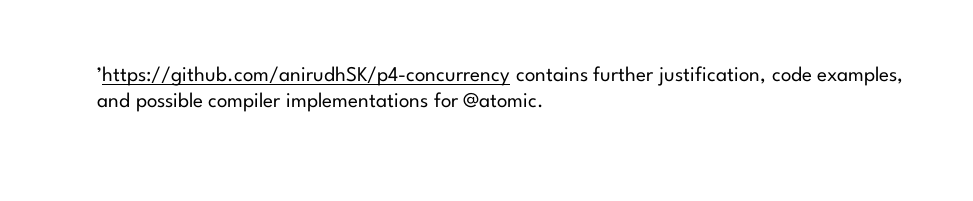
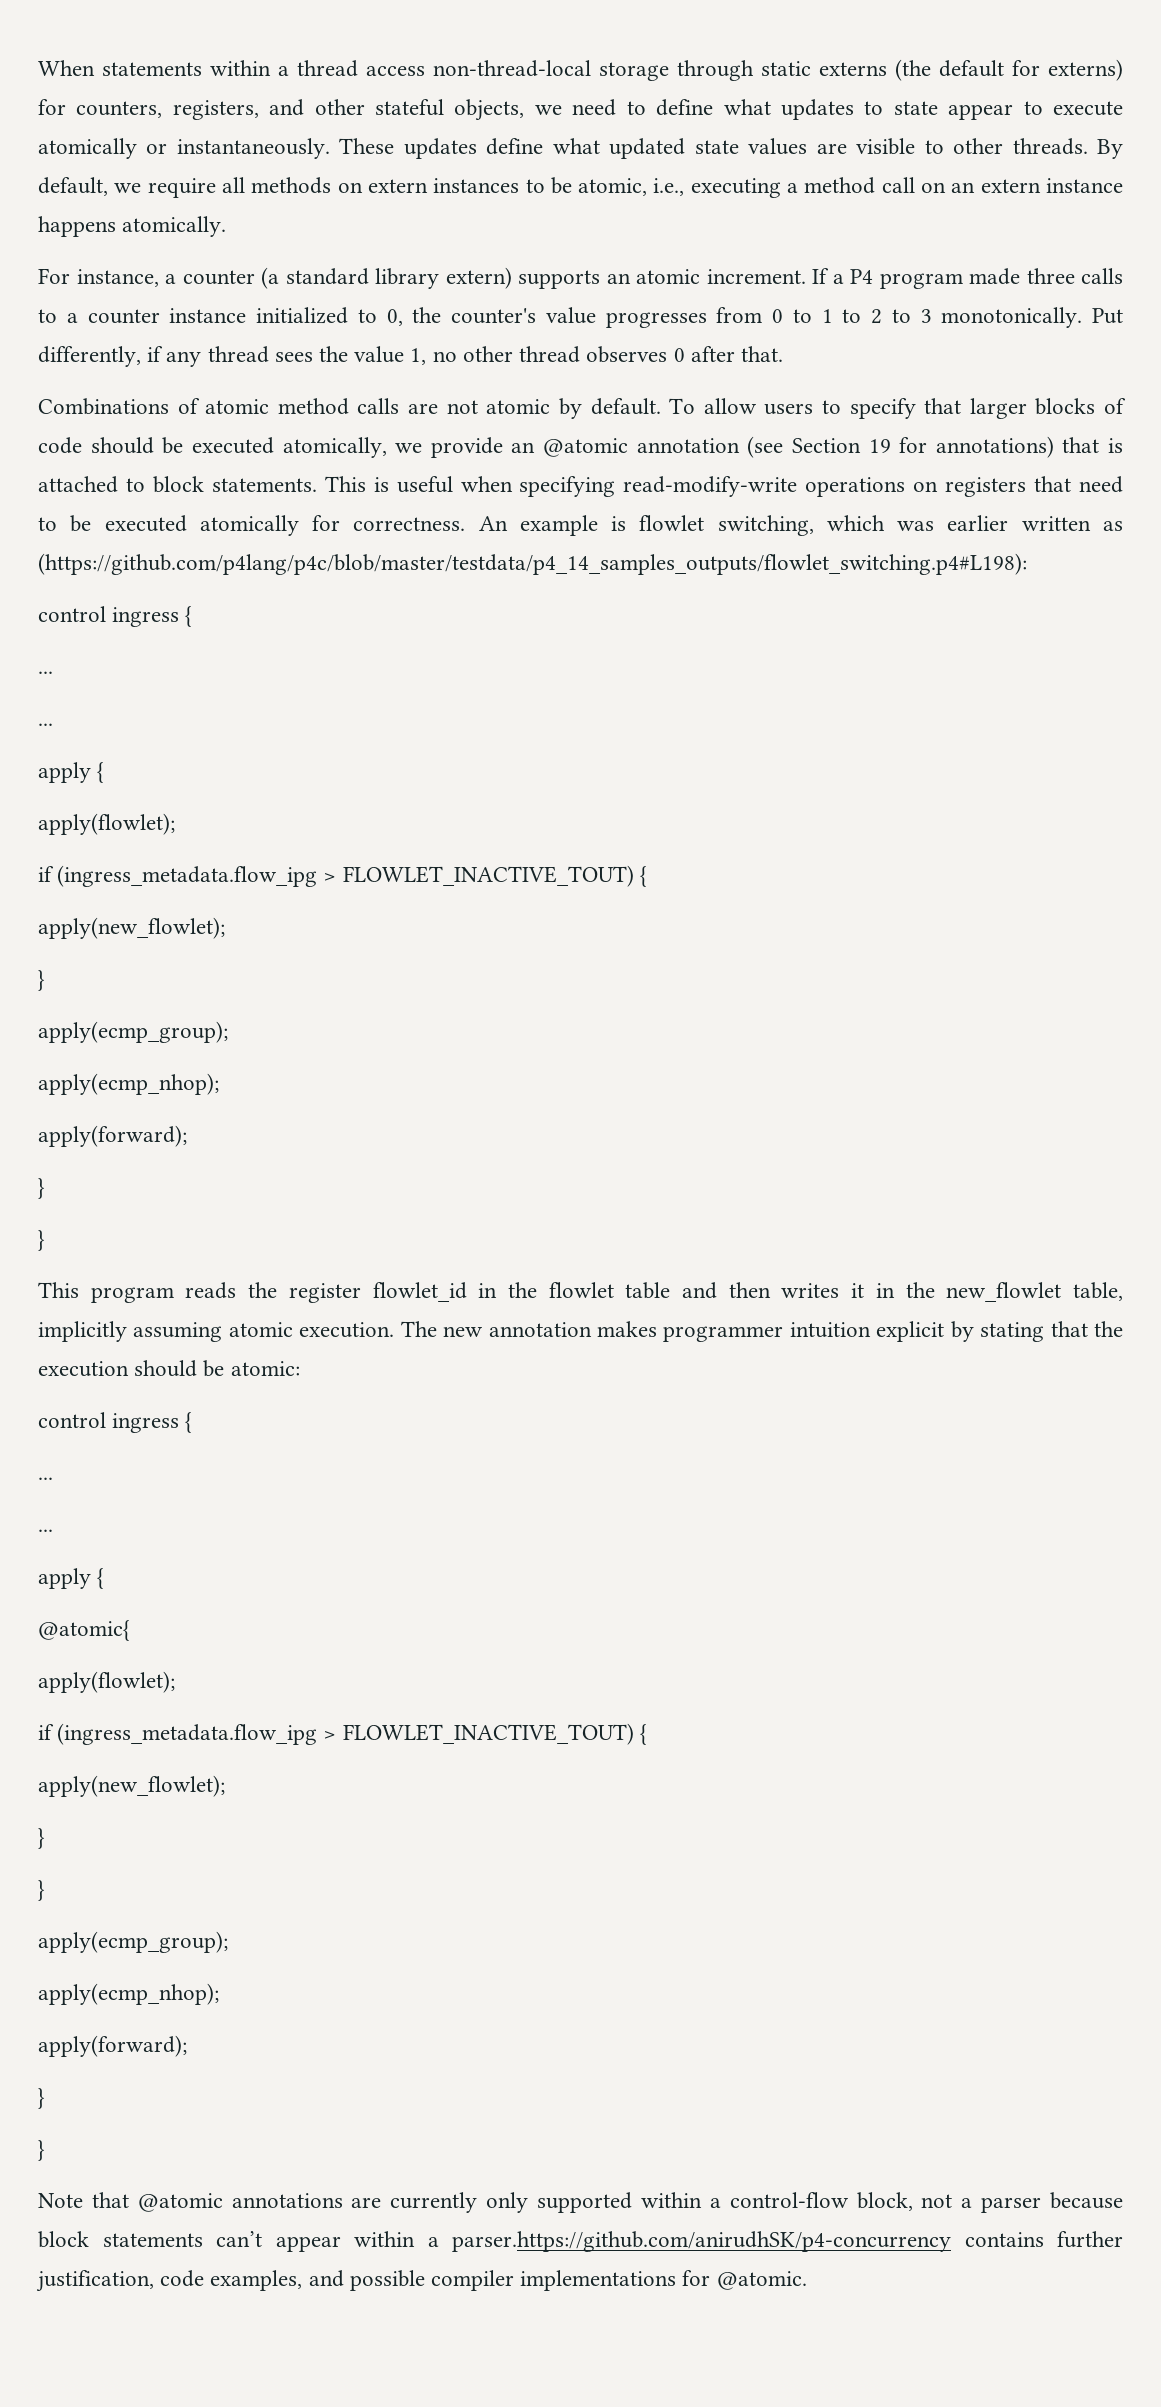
[97,66,510,86] ’https://github.com/anirudhSK/p4-concurrency -> [38,59,1123,81] [38,99,1123,121] [38,138,1124,159] [38,177,1123,198] [38,216,227,237] [38,267,1123,289] [38,307,1123,328] [38,346,783,367] [38,398,1126,419] [38,436,1123,458] [38,476,1124,497] [38,515,1123,536] [38,553,1027,575] [38,606,193,627] [38,671,53,674] [38,723,53,726] [38,762,105,783] [38,813,175,835] [38,865,647,887] [38,917,225,939] [38,970,45,991] [38,1021,228,1043] [38,1073,219,1095] [38,1125,187,1147] [38,1178,45,1199] [38,1230,45,1251] [38,1282,1124,1303] [38,1321,1124,1342] [38,1360,300,1377] [38,1412,193,1433] [38,1477,53,1480] [38,1529,53,1532] [38,1568,105,1589] [38,1620,130,1641] [38,1671,175,1693] [38,1723,647,1745] [38,1775,225,1797] [38,1828,45,1849] [38,1880,45,1901] [38,1931,228,1953] [38,1983,219,2005] [38,2035,187,2057] [38,2088,45,2109] [38,2140,45,2161] [38,2192,1123,2213] [38,2231,951,2252] When statements within a thread access non-thread-local storage through static externs (the default for externs) for counters, registers, and other stateful objects, we need to define what updates to state appear to execute atomically or instantaneously. These updates define what updated state values are visible to other threads. By default, we require all methods on extern instances to be atomic, i.e., executing a method call on an extern instance happens atomically. // For instance, a counter (a standard library extern) supports an atomic increment. If a P4 program made three calls to a counter instance initialized to 0, the counter's value progresses from 0 to 1 to 2 to 3 monotonically. Put differently, if any thread sees the value 1, no other thread observes 0 after that. // Combinations of atomic method calls are not atomic by default. To allow users to specify that larger blocks of code should be executed atomically, we provide an @atomic annotation (see Section 19 for annotations) that is attached to block statements. This is useful when specifying read-modify-write operations on registers that need to be executed atomically for correctness. An example is flowlet switching, which was earlier written as (https://github.com/p4lang/p4c/blob/master/testdata/p4_14_samples_outputs/flowlet_switching.p4#L198): // control ingress { // ... // ... // apply { // apply(flowlet); // if (ingress_metadata.flow_ipg > FLOWLET_INACTIVE_TOUT) { // apply(new_flowlet); // } // apply(ecmp_group); // apply(ecmp_nhop); // apply(forward); // } // } // This program reads the register flowlet_id in the flowlet table and then writes it in the new_flowlet table, implicitly assuming atomic execution. The new annotation makes programmer intuition explicit by stating that the execution should be atomic: // control ingress { // ... // ... // apply { // @atomic{ // apply(flowlet); // if (ingress_metadata.flow_ipg > FLOWLET_INACTIVE_TOUT) { // apply(new_flowlet); // } // } // apply(ecmp_group); // apply(ecmp_nhop); // apply(forward); // } // } // Note that @atomic annotations are currently only supported within a control-flow block, not a parser because block statements can’t appear within a parser.https://github.com/anirudhSK/p4-concurrency

